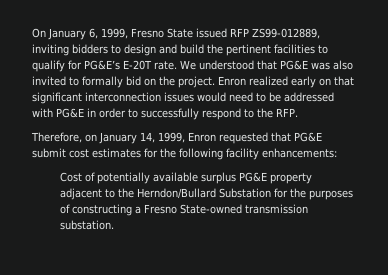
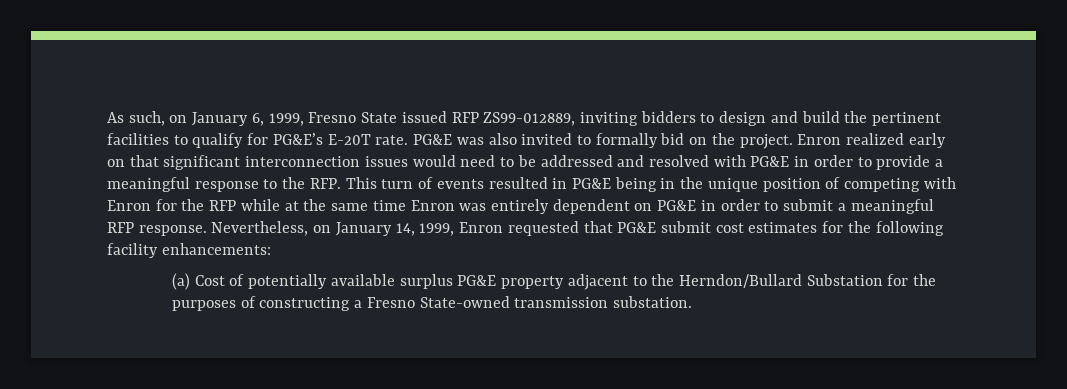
[32,28,46,38] On -> [107,111,188,126] As such, on
[180,60,277,70] We understood that -> (409, 140) none
(334, 97) none -> [617,155,709,167] and resolved
[141,108,241,120] successfully respond -> [876,155,944,170] [107,177,259,192] provide a meaningful response
[31,132,82,143] // Therefore, -> [345,177,956,192] [107,199,934,214] [107,221,309,236] This turn of events resulted in PG&E being in the unique position of competing with Enron for the RFP while at the same time Enron was entirely dependent on PG&E in order to submit a meaningful RFP response. Nevertheless,
(337, 153) none -> [171,273,190,290] (a)

